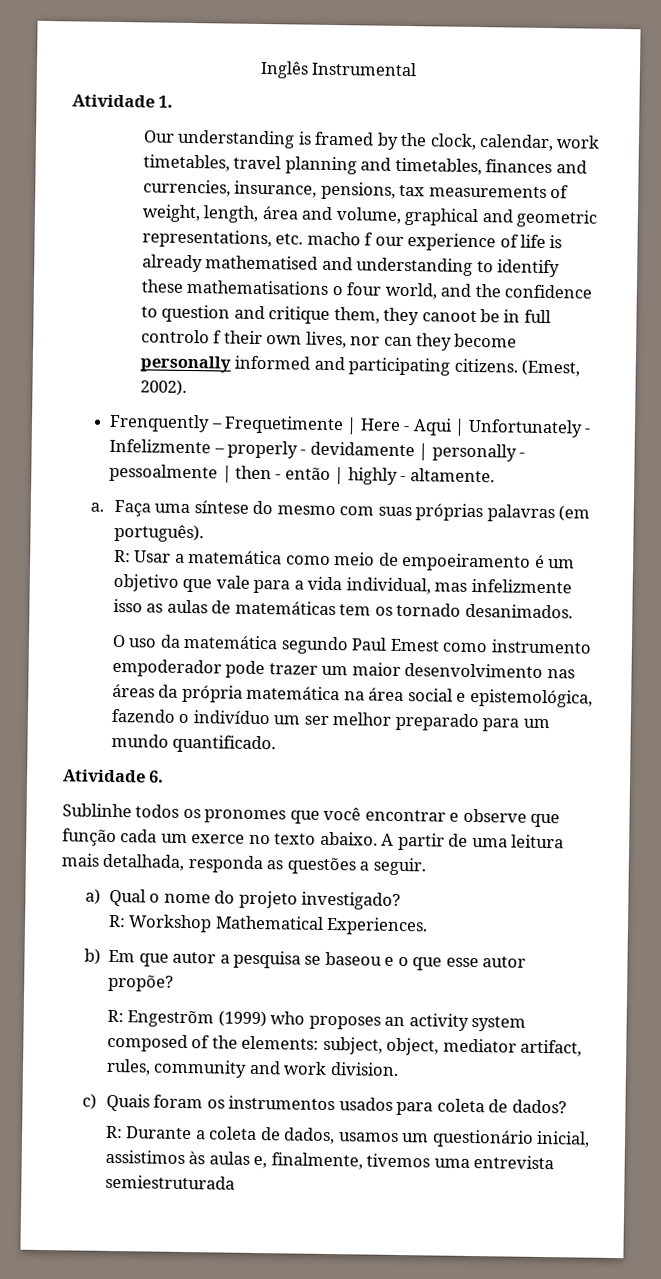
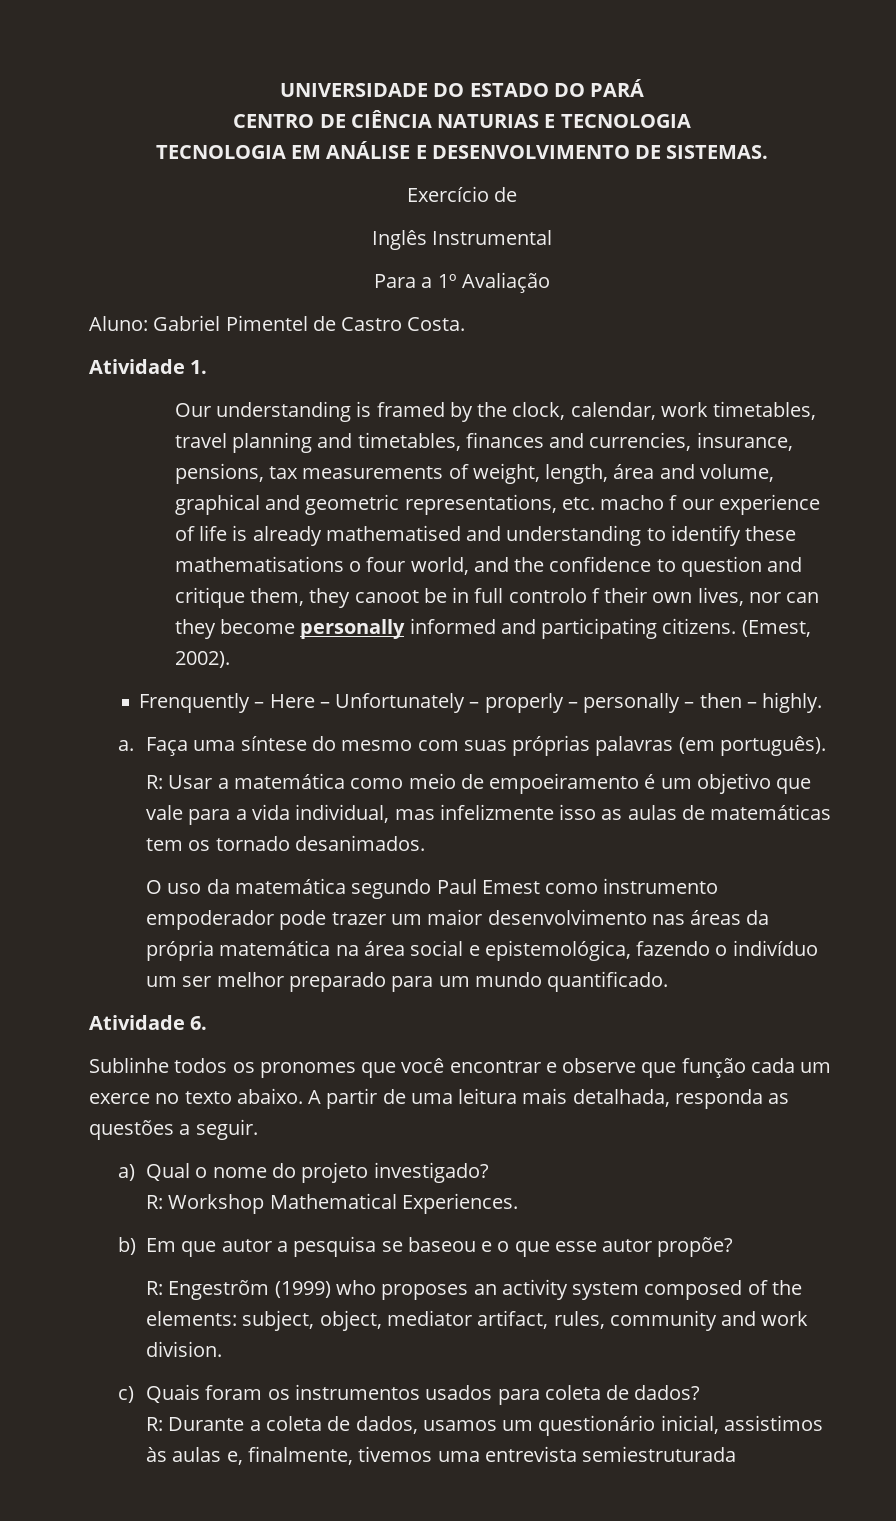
[259,60,418,79] Inglês Instrumental -> [279,79,645,97] [233,110,691,128] [155,141,769,159] [406,186,518,202] [371,230,553,250] [374,272,550,293] [89,315,466,331] UNIVERSIDADE DO ESTADO DO PARÁ // CENTRO DE CIÊNCIA NATURIAS E TECNOLOGIA // TECNOLOGIA EM ANÁLISE E DESENVOLVIMENTO DE SISTEMAS. // Exercício de // Inglês Instrumental // Para a 1º Avaliação // Aluno: Gabriel Pimentel de Castro Costa.
[223,415,591,438] [109,438,526,462] [109,463,495,485] Frequetimente | Here - Aqui | Unfortunately - Infelizmente – properly - devidamente | personally - pessoalmente | then - então | highly - altamente. -> [269,692,823,713] Here – Unfortunately – properly – personally – then – highly.

